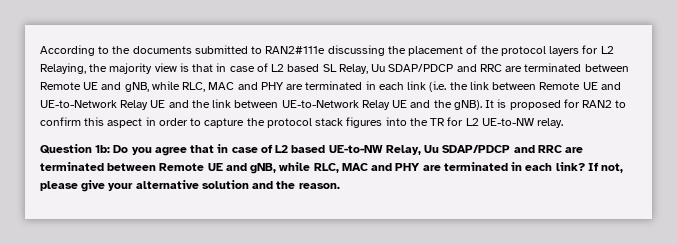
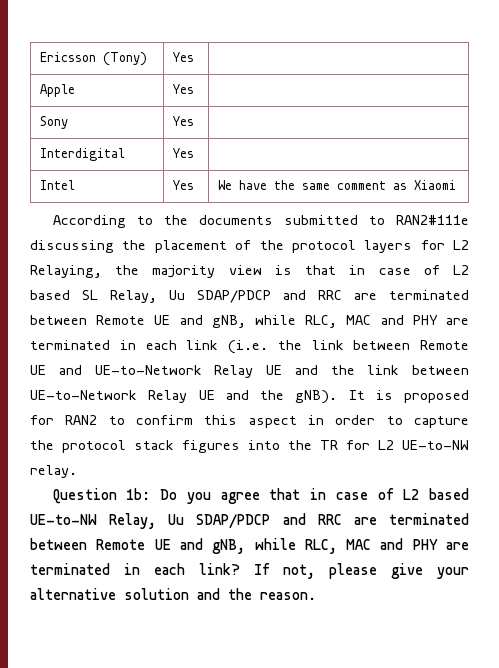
(40, 50) none -> [40,52,148,66] [173,52,195,62] [40,84,76,97] [173,84,195,94] [40,116,69,129] [173,116,195,126] [40,148,126,161] [173,148,195,158] [40,180,76,190] [173,180,195,190] [218,180,457,190] Ericsson (Tony) | Yes | // Apple | Yes | // Sony | Yes | // Interdigital | Yes | // Intel | Yes | We have the same comment as Xiaomi //

